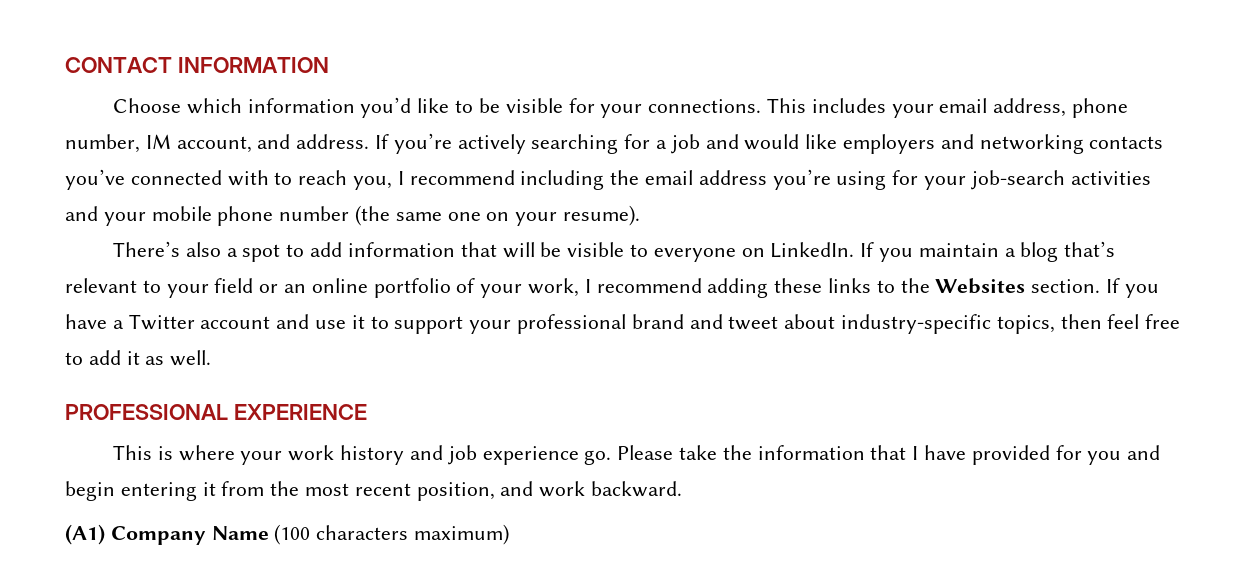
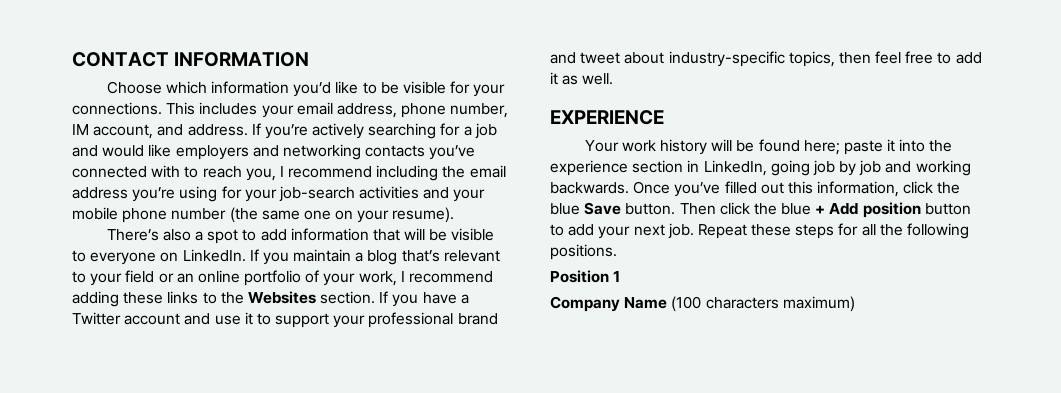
[65,404,228,420] PROFESSIONAL -> (614, 79) none
[113,445,1161,465] [65,481,683,501] [65,524,105,545] This is where your work history and job experience go. Please take the information that I have provided for you and begin entering it from the most recent position, and work backward. // (A1) -> [584,139,953,155] [550,160,971,176] [550,181,961,197] [550,202,971,218] [550,223,970,239] [550,244,617,260] [550,270,621,283] Your work history will be found here; paste it into the experience section in LinkedIn, going job by job and working backwards. Once you’ve filled out this information, click the blue Save button. Then click the blue + Add position button to add your next job. Repeat these steps for all the following positions. // Position 1 //

